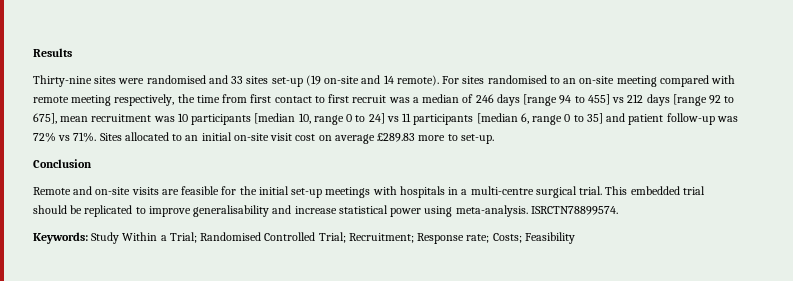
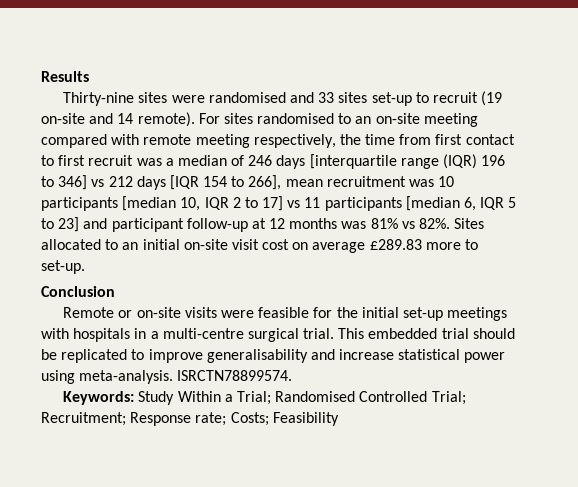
(303, 82) none -> [415,92,478,103] to recruit
[523,94,735,106] [33,113,57,124] [range 94 to 455] vs 212 days [range 92 to 675], -> [309,154,506,169] [41,175,282,190] [interquartile range (IQR) 196 to 346] vs 212 days [IQR 154 to 266],
[313,113,385,125] range 0 to 24] -> [204,196,284,211] IQR 2 to 17]
[532,113,738,125] [33,132,97,142] range 0 to 35] and patient follow-up was 72% vs 71%. -> [480,197,517,210] [41,217,451,232] IQR 5 to 23] and participant follow-up at 12 months was 81% vs 82%.
[73,186,93,195] and -> [118,310,133,318] or
[161,189,179,195] are -> [220,310,254,318] were

